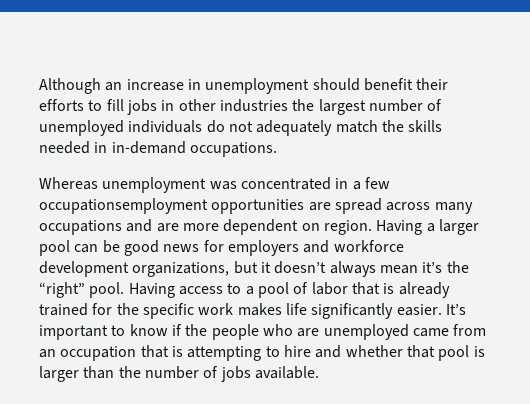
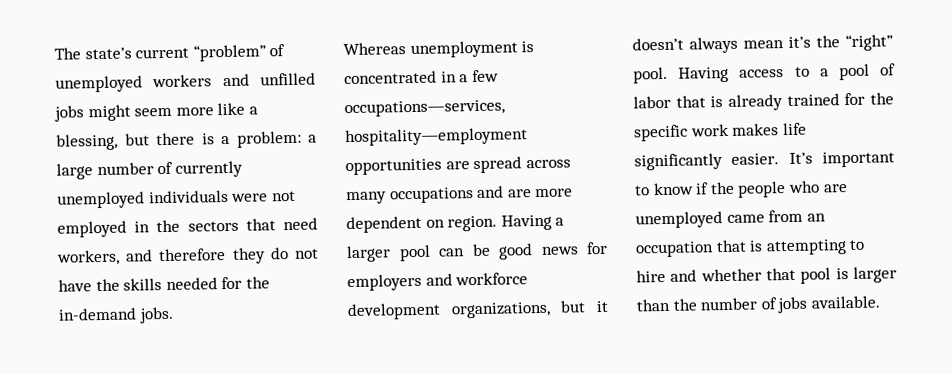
[39,78,449,94] [39,99,443,115] Although an increase in unemployment should benefit their efforts to fill jobs in other industries the largest number of -> [54,44,286,62] [55,72,316,93] [54,102,258,122] [56,130,317,151] [56,160,243,180] The state’s current “problem” of unemployed workers and unfilled jobs might seem more like a blessing, but there is a problem: a large number of currently
[206,120,443,136] [39,141,277,157] do not adequately match the skills needed in in-demand occupations. -> [231,190,296,202] [57,217,318,238] [56,247,319,266] [58,276,270,292] [58,306,174,324] were not employed in the sectors that need workers, and therefore they do not have the skills needed for the in-demand jobs.
[209,181,237,190] was -> [521,41,535,53] is
[39,198,208,214] occupationsemployment -> [344,99,505,118] [345,127,528,147] occupations—services, hospitality—employment

